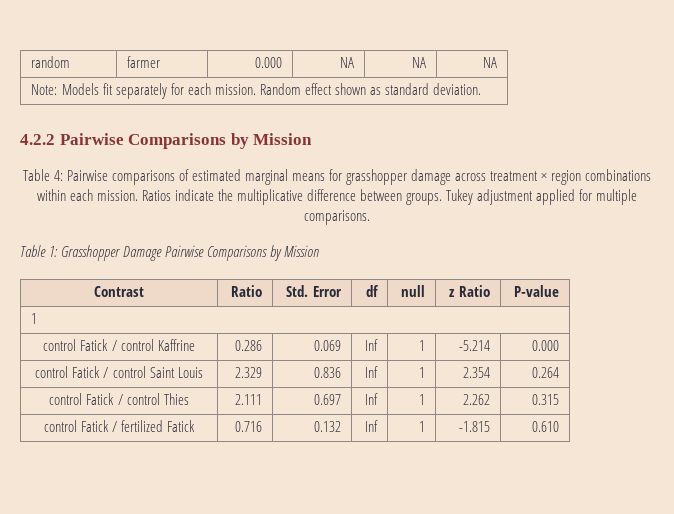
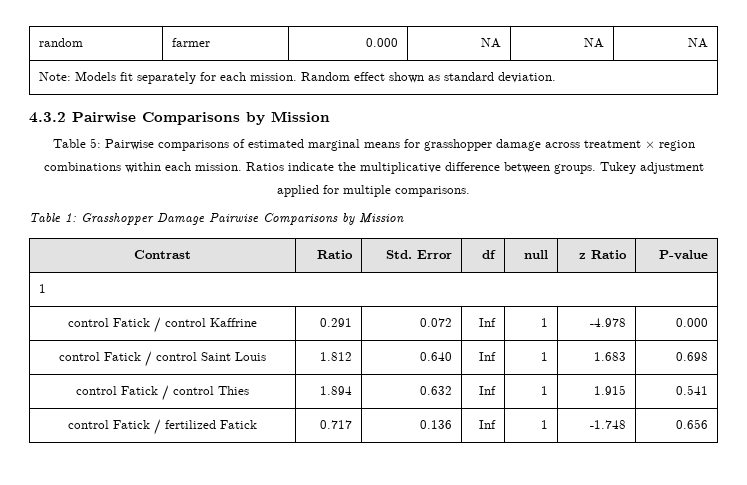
[20,134,55,145] 4.2.2 -> [29,112,66,123] 4.3.2
[53,170,63,181] 4: -> [89,138,101,148] 5:
[234,340,262,351] [313,340,341,351] [364,339,378,351] [418,340,425,351] [458,340,490,351] 0.286 | 0.069 | Inf | 1 | -5.214 -> [319,318,352,327] [419,318,452,327] [478,318,496,327] [540,318,548,327] [589,318,626,327] 0.291 | 0.072 | Inf | 1 | -4.978
[234,367,262,378] [313,367,341,378] [364,366,378,378] [418,367,425,378] [462,367,490,378] [531,367,559,378] 2.329 | 0.836 | Inf | 1 | 2.354 | 0.264 -> [319,352,352,361] [419,352,452,361] [478,352,496,361] [540,352,548,361] [593,352,626,361] [675,352,708,361] 1.812 | 0.640 | Inf | 1 | 1.683 | 0.698
[234,394,262,405] [313,394,341,405] [364,393,378,405] [418,394,425,405] [462,394,490,405] [531,394,559,405] 2.111 | 0.697 | Inf | 1 | 2.262 | 0.315 -> [319,386,352,395] [419,386,452,395] [478,386,496,395] [540,386,548,395] [593,385,626,395] [675,385,708,395] 1.894 | 0.632 | Inf | 1 | 1.915 | 0.541
[234,421,262,432] [313,421,341,432] [364,420,378,432] [418,421,425,432] [458,421,490,432] [531,421,559,432] 0.716 | 0.132 | Inf | 1 | -1.815 | 0.610 -> [319,420,352,429] [419,420,452,429] [478,420,496,429] [540,420,548,429] [589,420,626,429] [675,419,708,429] 0.717 | 0.136 | Inf | 1 | -1.748 | 0.656

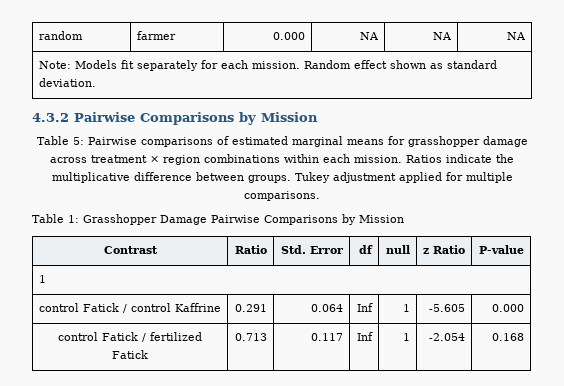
[419,318,452,327] [478,318,496,327] [540,318,548,327] [589,318,626,327] [675,318,708,327] [59,351,266,367] [319,352,352,361] [419,352,452,361] [478,352,496,361] [540,352,548,361] [593,352,626,361] [675,352,708,361] [76,385,249,401] [319,386,352,395] [419,386,452,395] [478,386,496,395] [540,386,548,395] [593,385,626,395] [675,385,708,395] 0.072 | Inf | 1 | -4.978 | 0.000 // control Fatick / control Saint Louis | 1.812 | 0.640 | Inf | 1 | 1.683 | 0.698 // control Fatick / control Thies | 1.894 | 0.632 | Inf | 1 | 1.915 | 0.541 -> [311,304,344,312] [357,303,374,312] [403,304,411,312] [429,304,466,312] [492,304,525,312] 0.064 | Inf | 1 | -5.605 | 0.000
[319,420,352,429] [419,420,452,429] [478,420,496,429] [540,420,548,429] [589,420,626,429] [675,419,708,429] 0.717 | 0.136 | Inf | 1 | -1.748 | 0.656 -> [235,333,268,341] [311,333,344,341] [357,332,374,341] [403,333,411,341] [429,333,466,341] [492,333,525,341] 0.713 | 0.117 | Inf | 1 | -2.054 | 0.168

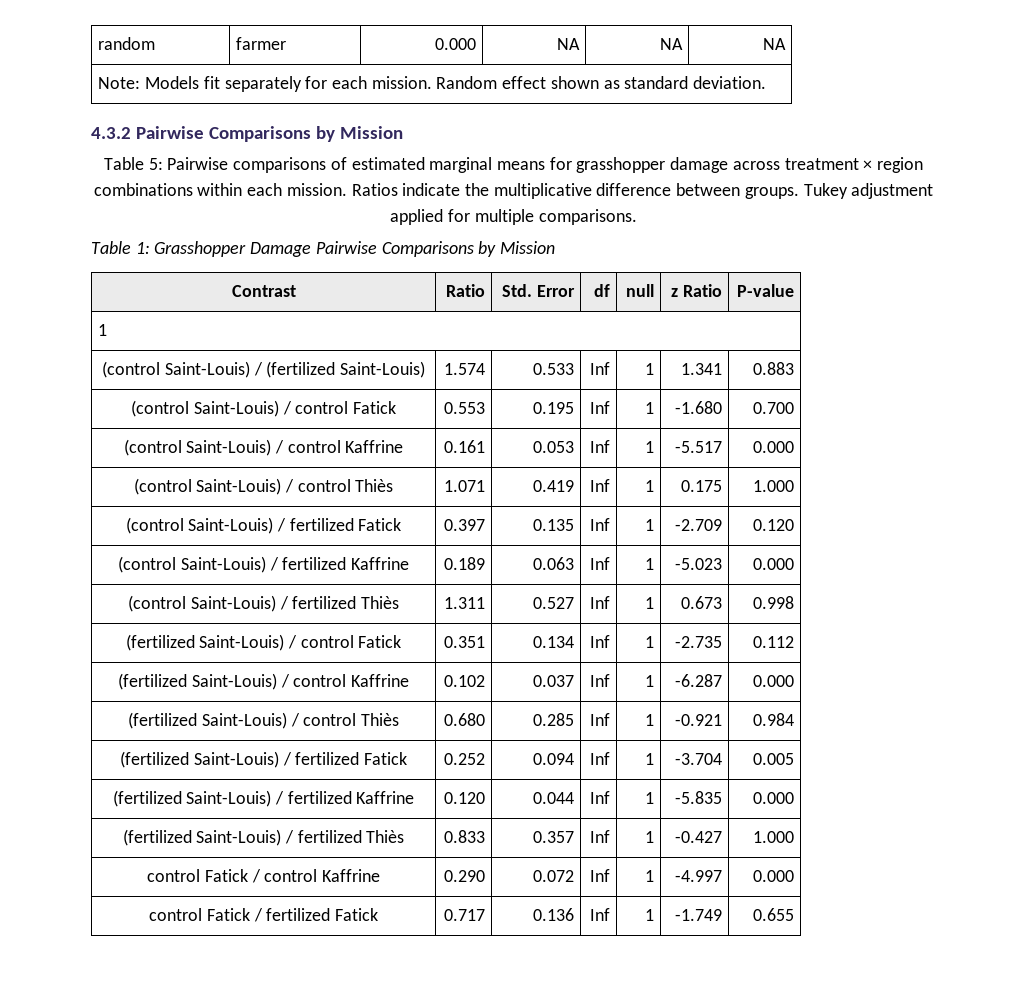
(46, 279) none -> [102,361,425,378] [443,363,485,375] [532,363,574,375] [589,362,610,375] [644,363,654,375] [680,363,722,375] [752,362,794,375] [131,400,396,417] [443,402,485,414] [532,402,574,414] [589,401,610,414] [644,402,654,414] [674,401,722,414] [752,402,794,414] [123,439,404,456] [443,440,485,453] [532,441,574,453] [589,440,610,453] [644,441,654,453] [674,441,722,453] [752,441,794,453] [133,478,394,495] [443,480,485,492] [532,480,574,492] [589,479,610,492] [644,480,654,492] [680,480,722,492] [752,480,794,492] [125,517,402,534] [443,519,485,531] [532,519,574,531] [589,518,610,531] [644,519,654,531] [674,519,722,531] [752,519,794,531] [118,556,409,573] [443,557,485,570] [532,557,574,570] [589,557,610,570] [644,558,654,570] [674,558,722,570] [752,558,794,570] [128,595,399,612] [443,597,485,609] [532,597,574,609] [589,596,610,609] [644,597,654,609] [680,596,722,609] [752,596,794,609] [125,634,402,651] [443,636,485,648] [532,636,574,648] [589,635,610,648] [644,636,654,648] [674,636,722,648] [752,636,794,648] [118,673,409,690] [443,675,485,687] [532,675,574,687] [589,674,610,687] [644,675,654,687] [674,674,722,687] [752,675,794,687] [128,712,399,729] [443,713,485,726] [532,713,574,726] [589,713,610,726] [644,714,654,726] [674,714,722,726] [752,713,794,726] [120,751,407,768] [443,753,485,765] [532,753,574,765] [589,752,610,765] [644,753,654,765] [674,753,722,765] [752,753,794,765] [112,790,415,807] [443,792,485,804] [532,792,574,804] [589,791,610,804] [644,792,654,804] [674,791,722,804] [752,792,794,804] [122,829,405,846] [443,830,485,843] [532,831,574,843] [589,830,610,843] [644,831,654,843] [674,831,722,843] [752,831,794,843] // (control Saint-Louis) / (fertilized Saint-Louis) | 1.574 | 0.533 | Inf | 1 | 1.341 | 0.883 // (control Saint-Louis) / control Fatick | 0.553 | 0.195 | Inf | 1 | -1.680 | 0.700 // (control Saint-Louis) / control Kaffrine | 0.161 | 0.053 | Inf | 1 | -5.517 | 0.000 // (control Saint-Louis) / control Thiès | 1.071 | 0.419 | Inf | 1 | 0.175 | 1.000 // (control Saint-Louis) / fertilized Fatick | 0.397 | 0.135 | Inf | 1 | -2.709 | 0.120 // (control Saint-Louis) / fertilized Kaffrine | 0.189 | 0.063 | Inf | 1 | -5.023 | 0.000 // (control Saint-Louis) / fertilized Thiès | 1.311 | 0.527 | Inf | 1 | 0.673 | 0.998 // (fertilized Saint-Louis) / control Fatick | 0.351 | 0.134 | Inf | 1 | -2.735 | 0.112 // (fertilized Saint-Louis) / control Kaffrine | 0.102 | 0.037 | Inf | 1 | -6.287 | 0.000 // (fertilized Saint-Louis) / control Thiès | 0.680 | 0.285 | Inf | 1 | -0.921 | 0.984 // (fertilized Saint-Louis) / fertilized Fatick | 0.252 | 0.094 | Inf | 1 | -3.704 | 0.005 // (fertilized Saint-Louis) / fertilized Kaffrine | 0.120 | 0.044 | Inf | 1 | -5.835 | 0.000 // (fertilized Saint-Louis) / fertilized Thiès | 0.833 | 0.357 | Inf | 1 | -0.427 | 1.000
[235,304,268,312] [311,304,344,312] [357,303,374,312] [403,304,411,312] [429,304,466,312] 0.291 | 0.064 | Inf | 1 | -5.605 -> [443,870,485,882] [532,870,574,882] [589,869,610,882] [644,870,654,882] [674,870,722,882] 0.290 | 0.072 | Inf | 1 | -4.997
[235,333,268,341] [311,333,344,341] [357,332,374,341] [403,333,411,341] [429,333,466,341] [492,333,525,341] 0.713 | 0.117 | Inf | 1 | -2.054 | 0.168 -> [443,909,485,921] [532,908,574,921] [589,908,610,921] [644,909,654,921] [674,909,722,921] [752,908,794,921] 0.717 | 0.136 | Inf | 1 | -1.749 | 0.655

